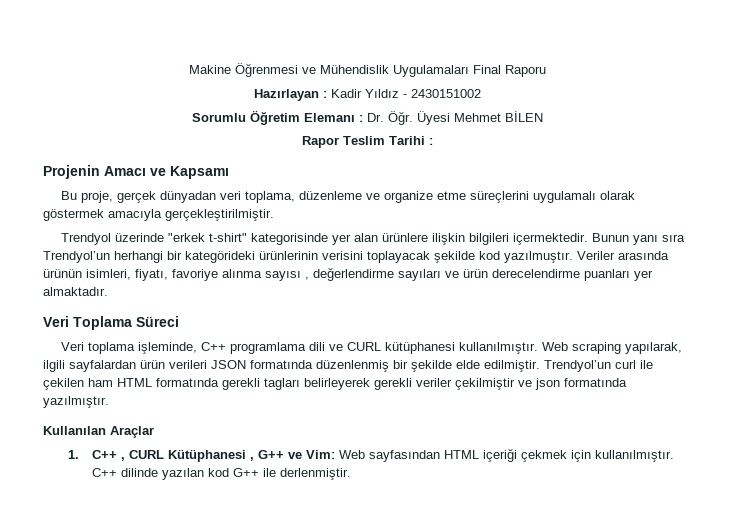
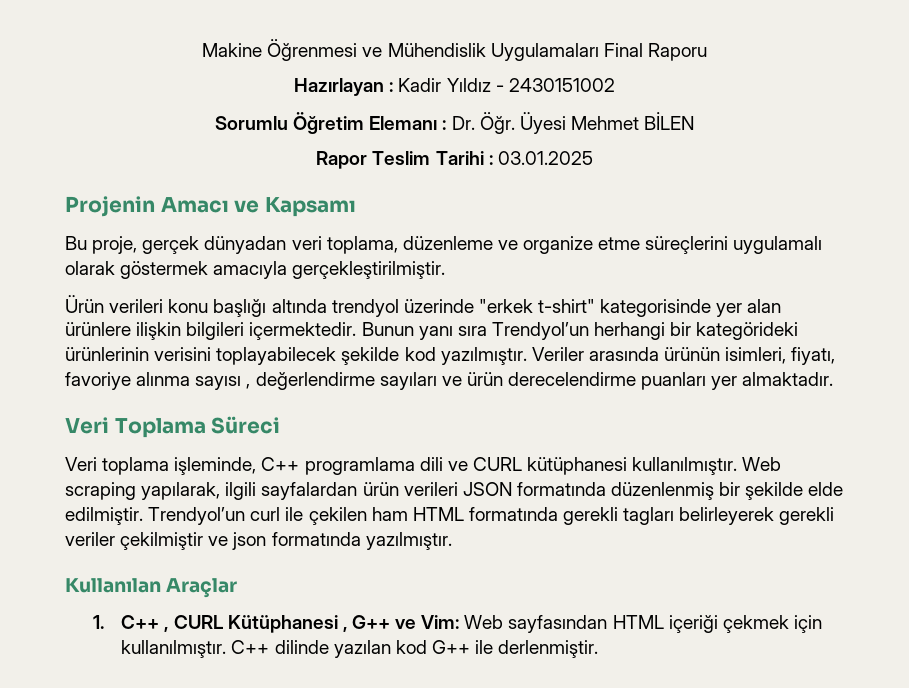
(433, 141) none -> [497,151,593,165] 03.01.2025
[61,233,112,245] Trendyol -> [65,295,399,317] Ürün verileri konu başlığı altında trendyol
[367,251,430,263] toplayacak -> [216,347,337,365] toplayabilecek
[504,251,573,263] yazılmuştır. -> [440,347,527,365] yazılmıştır.

